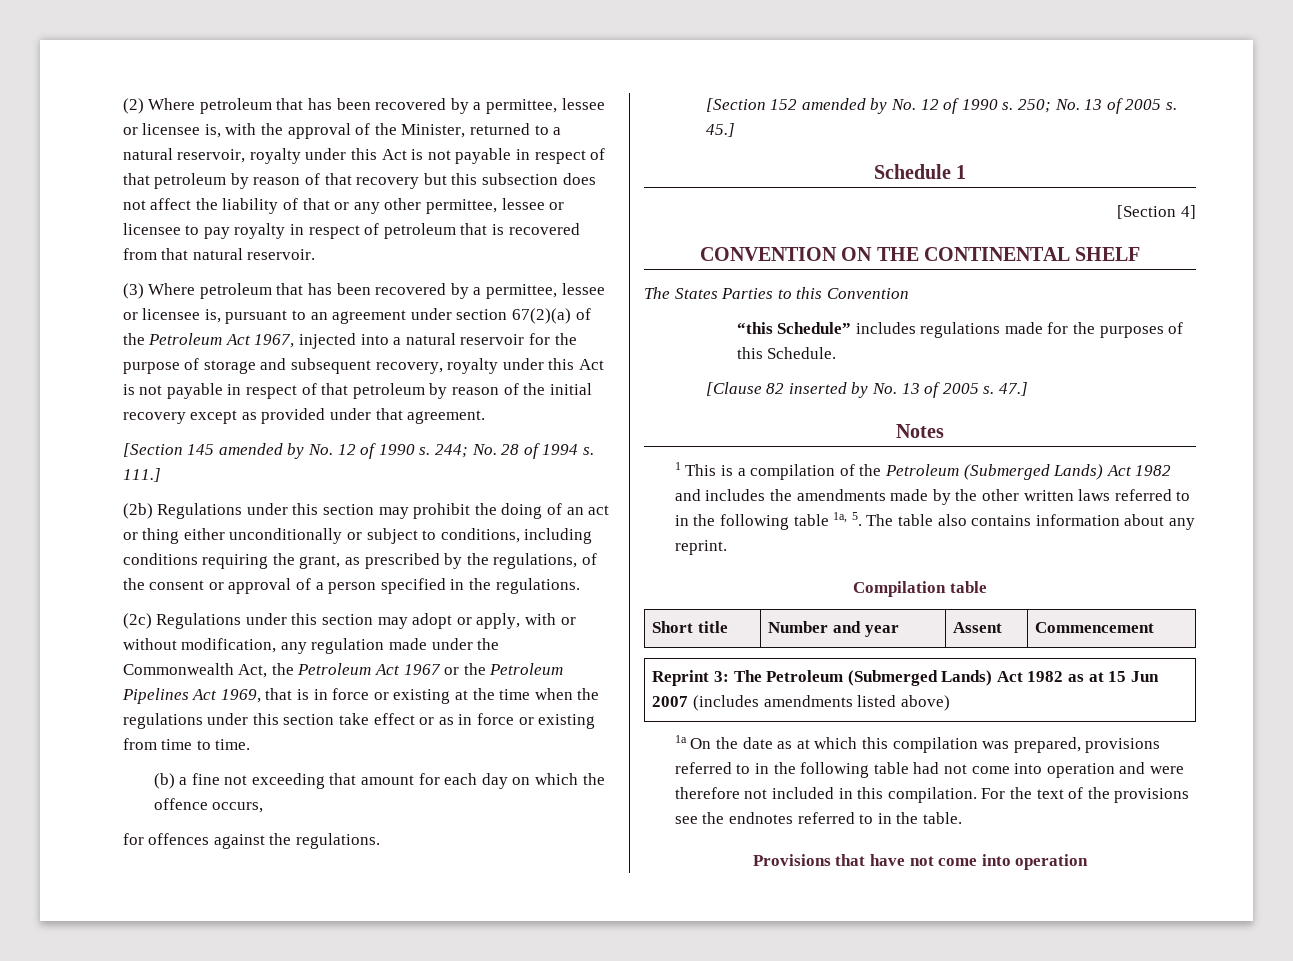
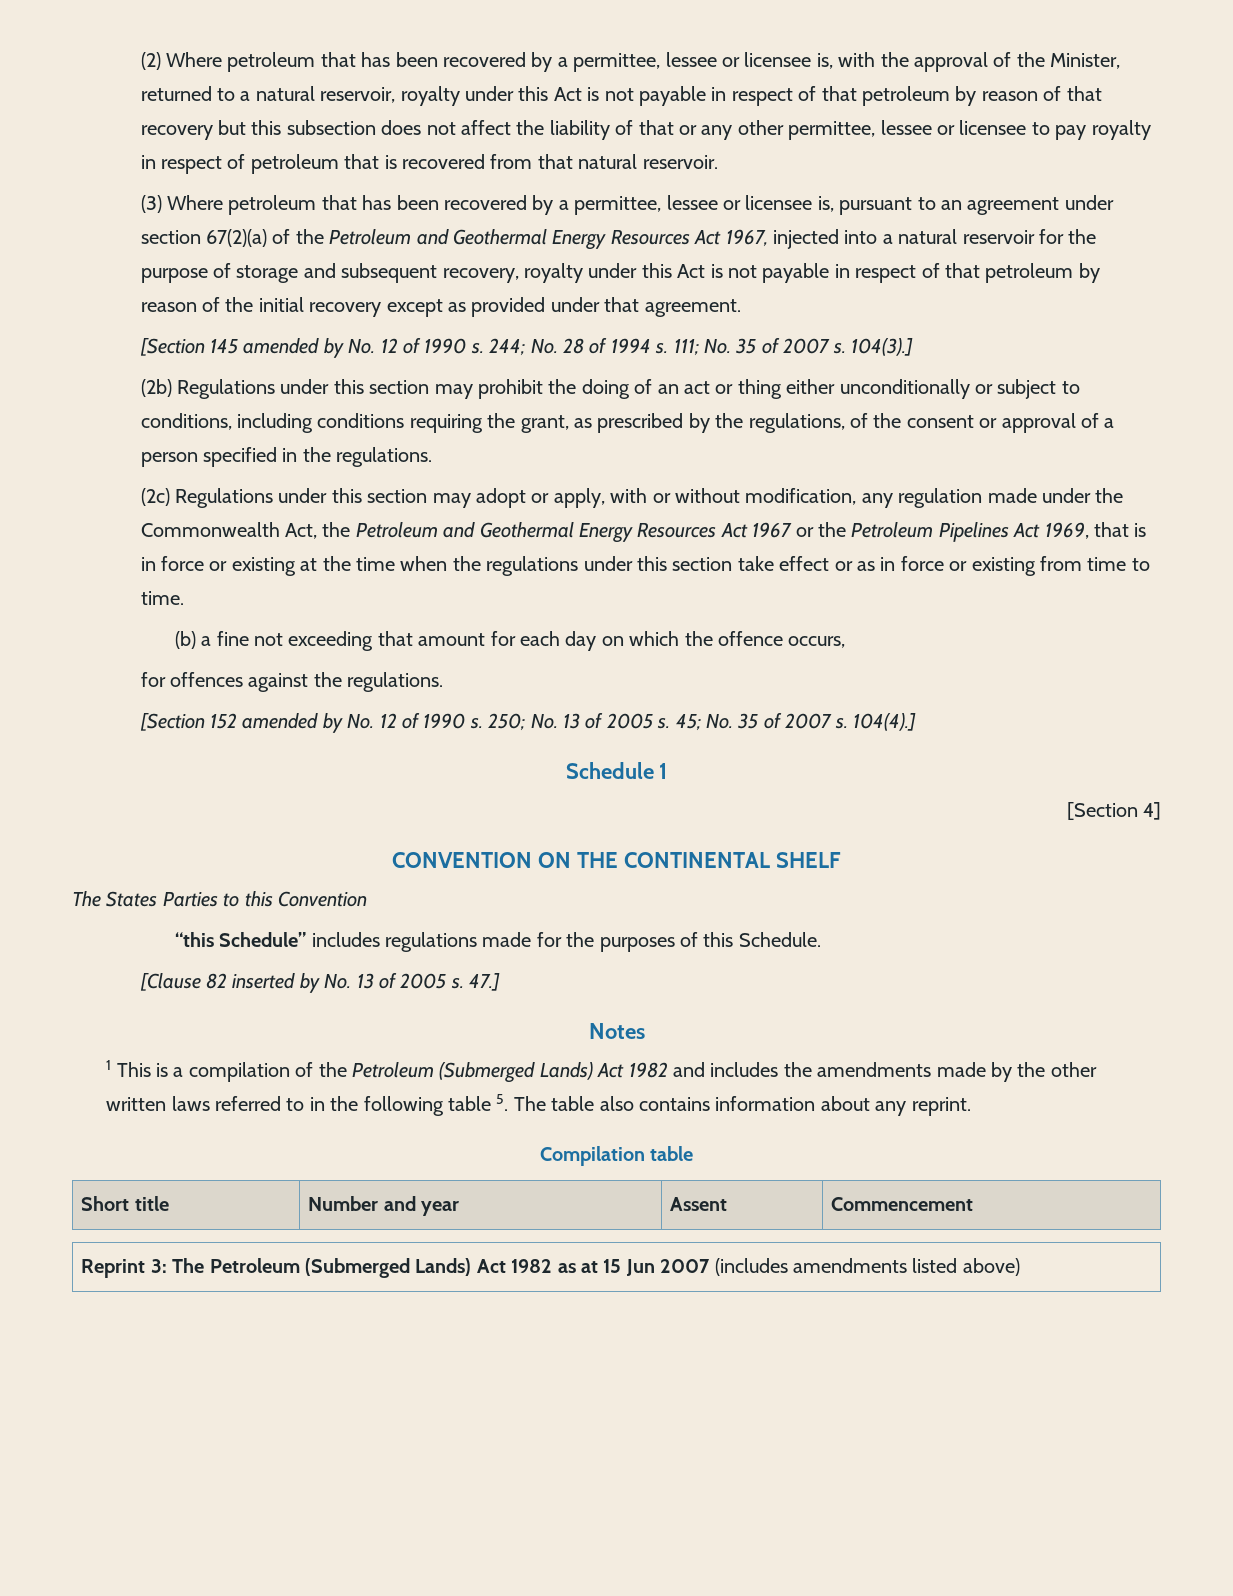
(223, 339) none -> [416,229,690,250] and Geothermal Energy Resources
[122,468,161,482] 111.] -> [673,338,913,356] 111; No. 35 of 2007 s. 104(3).]
(372, 669) none -> [443,522,717,543] and Geothermal Energy Resources
[705,123,735,137] 45.] -> [675,713,916,731] 45; No. 35 of 2007 s. 104(4).]
[833,512,848,523] 1a, -> (492, 1103) none
[674,735,1161,753] [674,762,1184,778] [674,787,1190,803] [674,812,962,824] [752,854,1089,870] // 1a On the date as at which this compilation was prepared, provisions referred to in the following table had not come into operation and were therefore not included in this compilation. For the text of the provisions see the endnotes referred to in the table. // Provisions that have not come into operation -> (1020, 1267) none

